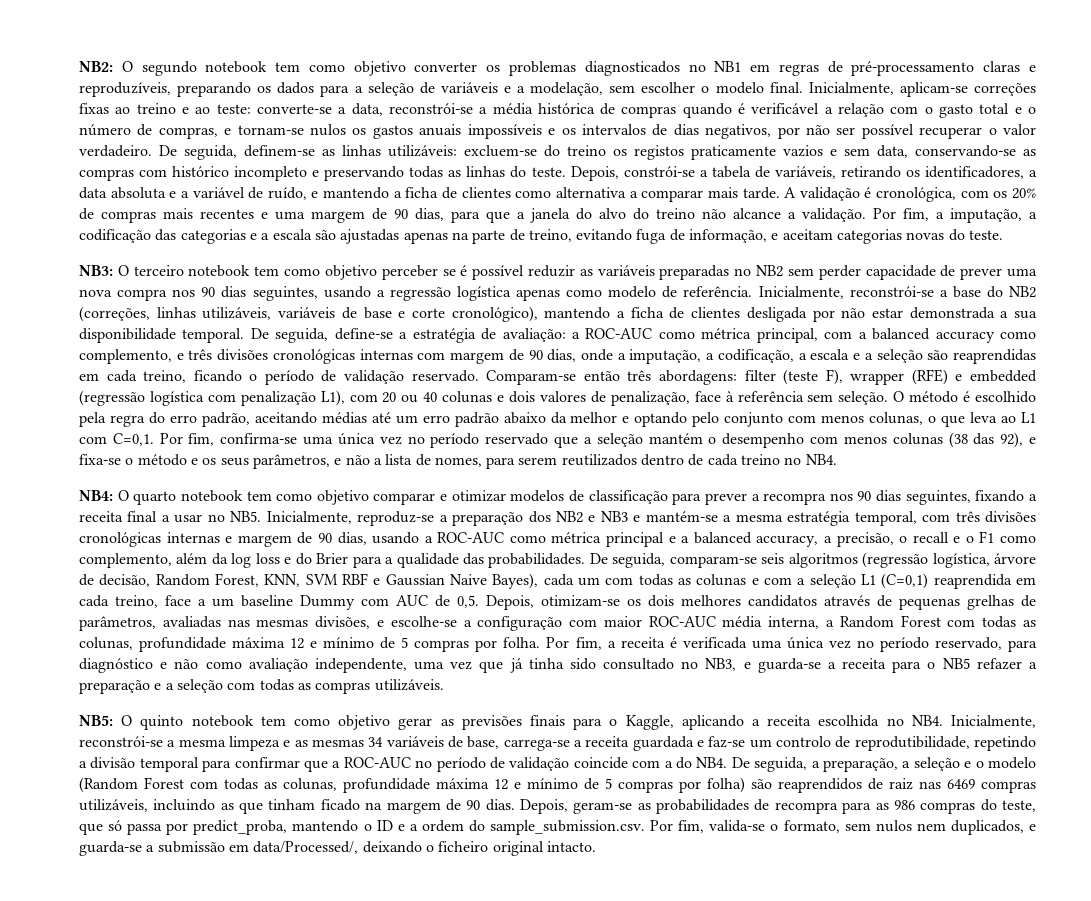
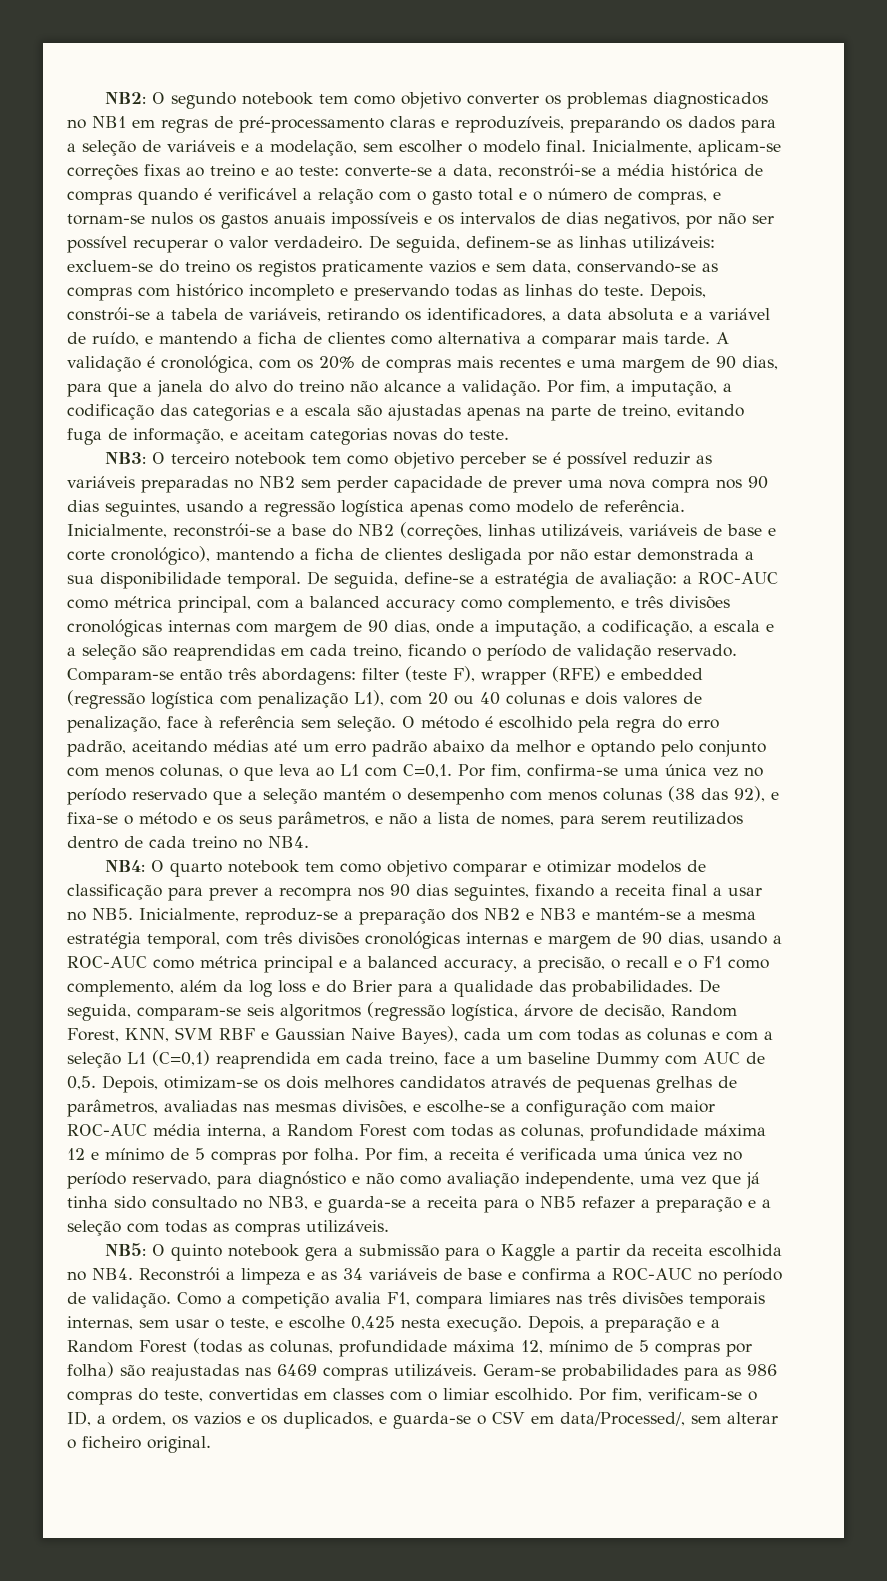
[260,715,1037,730] [79,736,226,747] tem como objetivo gerar as previsões finais para o Kaggle, aplicando a receita escolhida no NB4. Inicialmente, reconstrói-se a mesma -> [304,1244,782,1261] [67,1267,235,1281] gera a submissão para o Kaggle a partir da receita escolhida no NB4. Reconstrói a
[312,739,364,747] mesmas -> (337, 1275) none
[467,736,1037,751] [79,757,328,772] base, carrega-se a receita guardada e faz-se um controlo de reprodutibilidade, repetindo a divisão temporal para confirmar que -> [467,1268,591,1281] base e confirma
[509,757,1036,772] [79,777,521,793] validação coincide com a do NB4. De seguida, a preparação, a seleção e o modelo (Random Forest com todas as colunas, profundidade máxima 12 e -> [92,1292,765,1309] [67,1315,720,1333] [67,1338,543,1357] validação. Como a competição avalia F1, compara limiares nas três divisões temporais internas, sem usar o teste, e escolhe 0,425 nesta execução. Depois, a preparação e a Random Forest (todas as colunas, profundidade máxima 12,
[778,778,1036,793] [79,799,838,814] reaprendidos de raiz nas 6469 compras utilizáveis, incluindo as que tinham ficado na margem de 90 dias. Depois, geram-se as probabilidades de recompra -> [151,1364,678,1381] reajustadas nas 6469 compras utilizáveis. Geram-se probabilidades
[79,820,1037,835] [79,841,596,856] que só passa por predict_proba, mantendo o ID e a ordem do sample_submission.csv. Por fim, valida-se o formato, sem nulos nem duplicados, e guarda-se a submissão em data/Processed/, deixando o ficheiro original intacto. -> [209,1388,757,1402] [67,1411,778,1429] [67,1436,211,1453] convertidas em classes com o limiar escolhido. Por fim, verificam-se o ID, a ordem, os vazios e os duplicados, e guarda-se o CSV em data/Processed/, sem alterar o ficheiro original.

